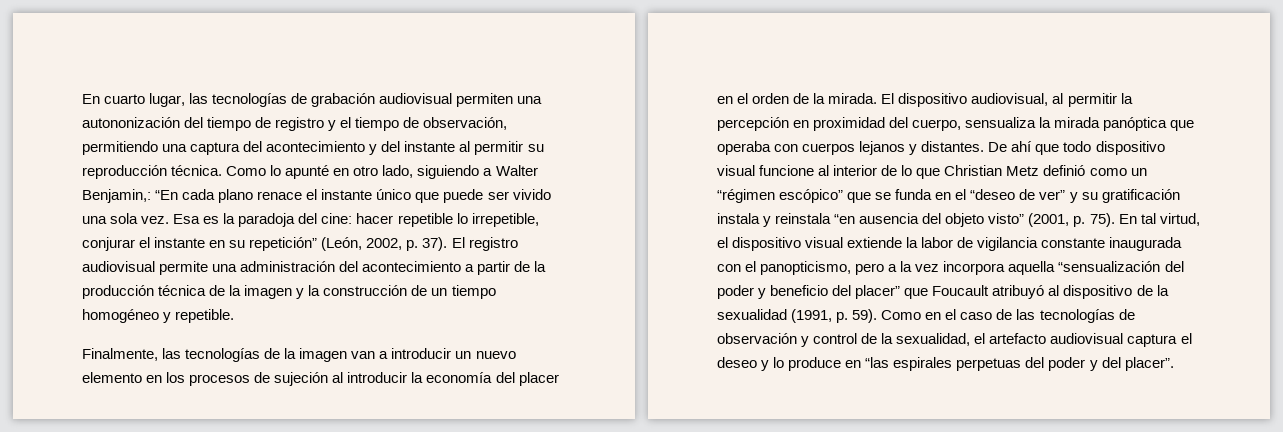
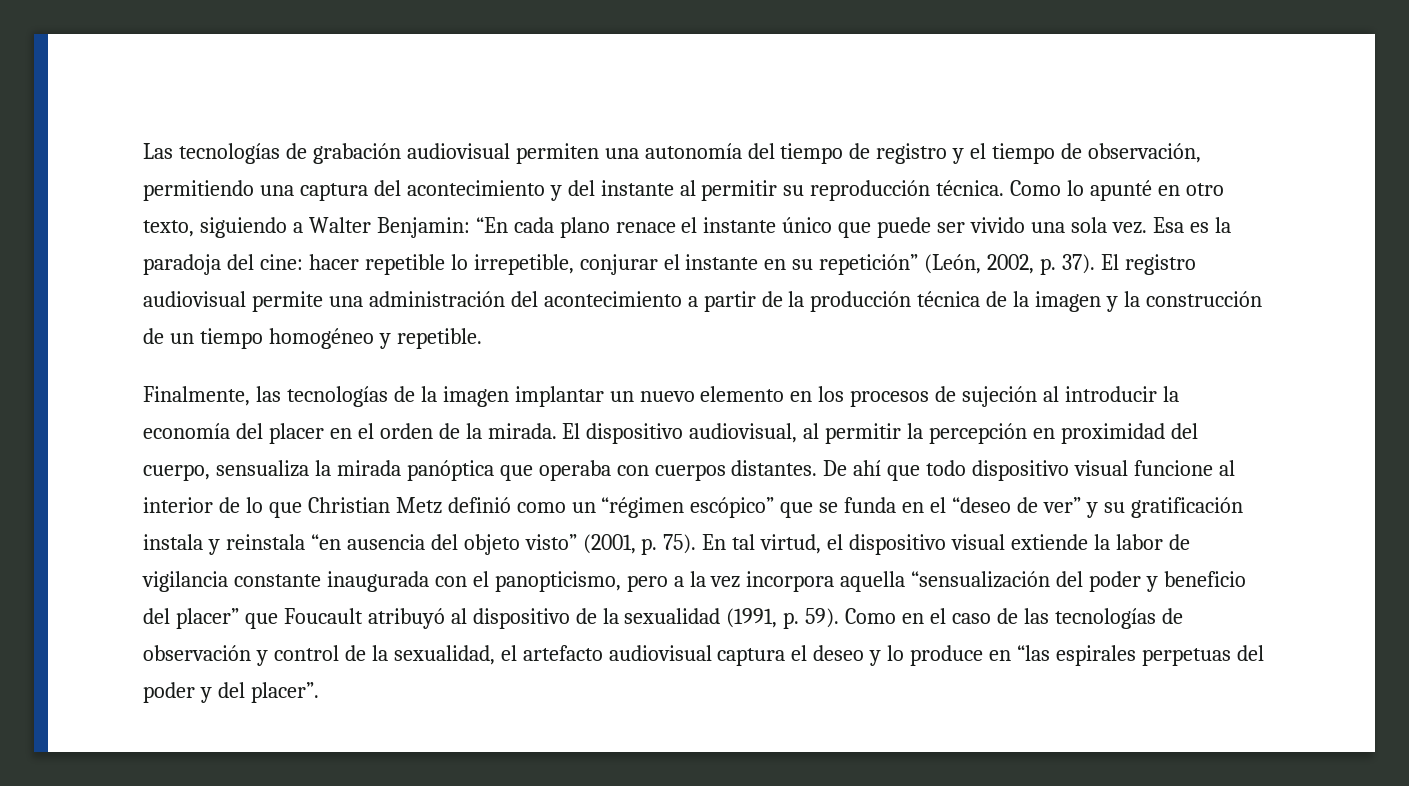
[82,93,209,107] En cuarto lugar, las -> [143,143,173,159] Las
[82,117,180,128] autononización -> [644,143,742,159] autonomía
[382,165,414,178] lado, -> [143,220,194,237] texto,
[82,189,151,203] Benjamin,: -> [376,217,470,238] Benjamin:
[351,348,452,359] van a introducir -> [514,386,604,407] implantar
[859,141,918,155] lejanos y -> (726, 472) none

